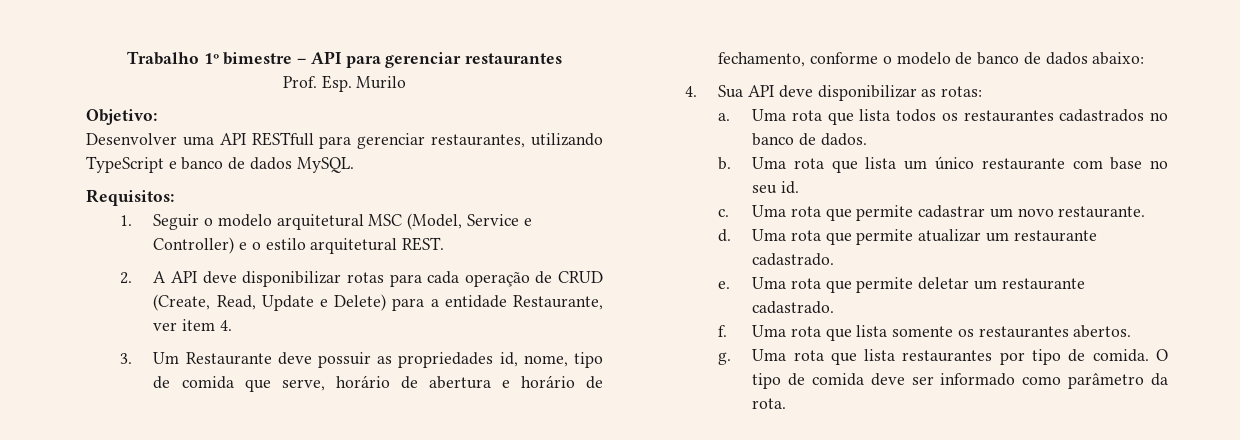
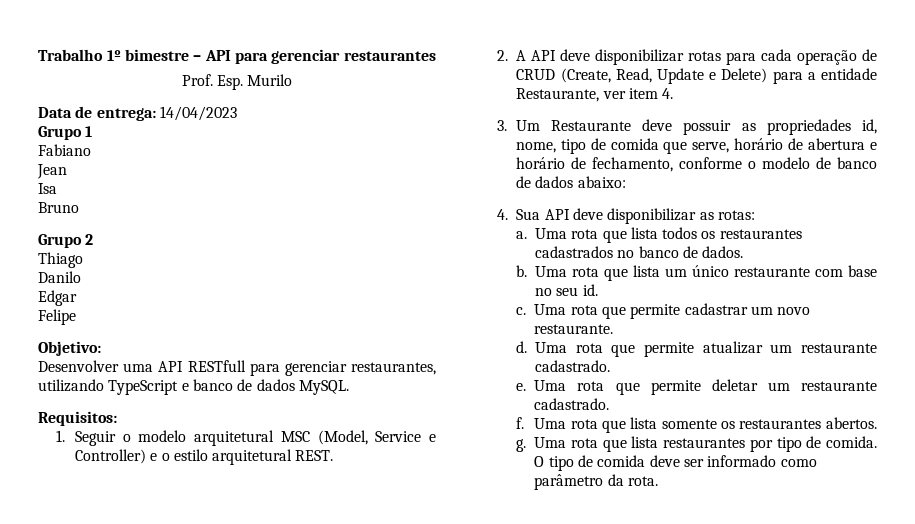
(407, 82) none -> [38,106,237,121] [38,126,93,140] [38,144,91,156] [37,164,67,179] [38,183,57,194] [38,202,79,213] [38,234,94,248] [38,252,83,268] [38,271,81,283] [38,290,77,306] [38,309,76,325] // Data de entrega: 14/04/2023 // Grupo 1 // Fabiano // Jean // Isa // Bruno // Grupo 2 // Thiago // Danilo // Edgar // Felipe

